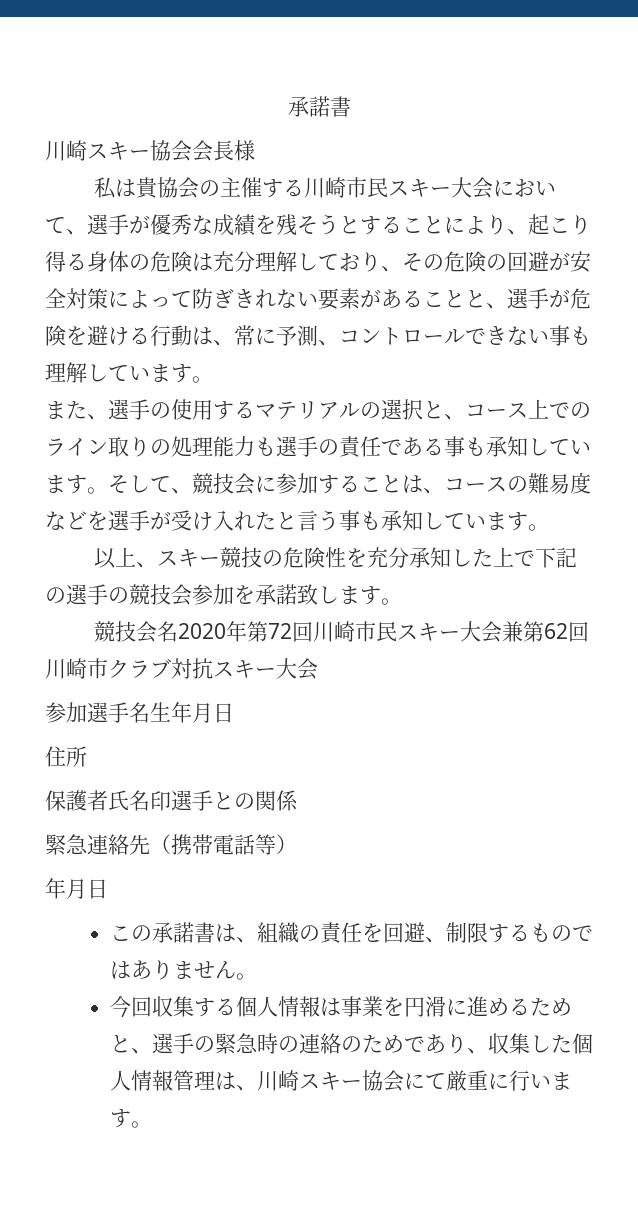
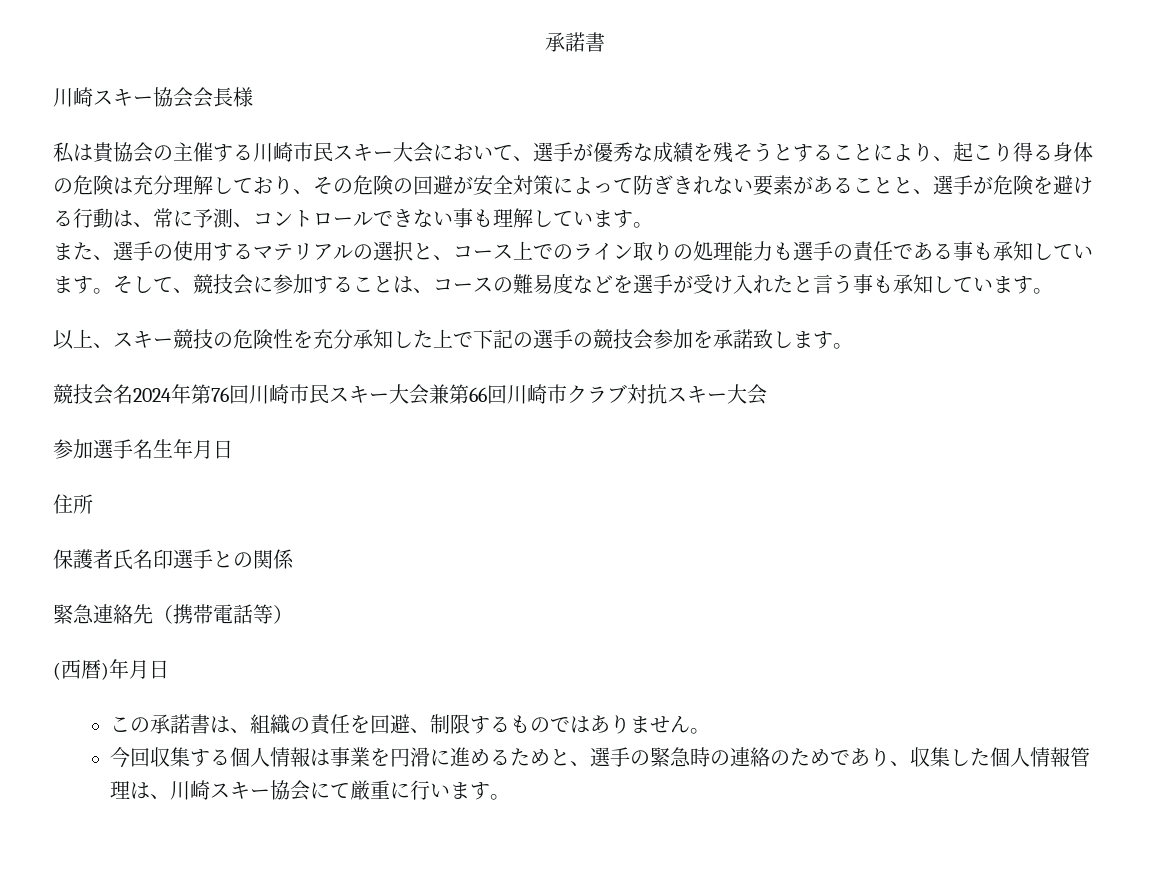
[177,621,292,642] 2020年第72 -> [133,384,229,404] 2024年第76
[543,623,568,639] 62 -> [469,387,487,402] 66
(297, 844) none -> [53,659,109,680] (西暦)

